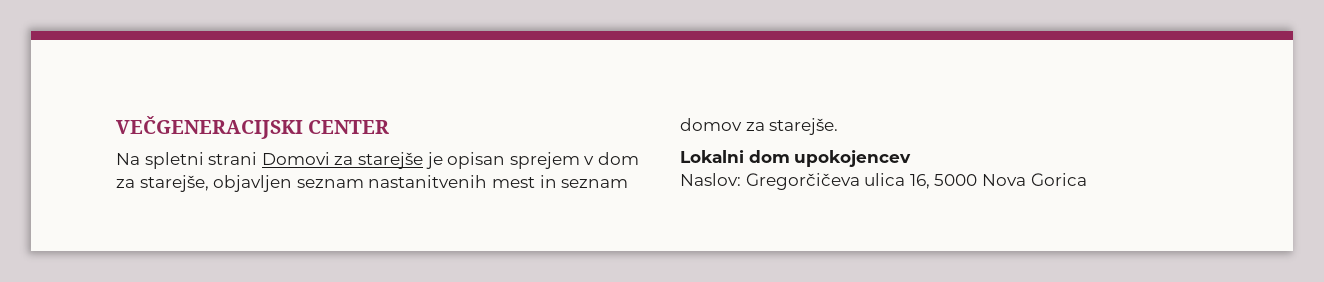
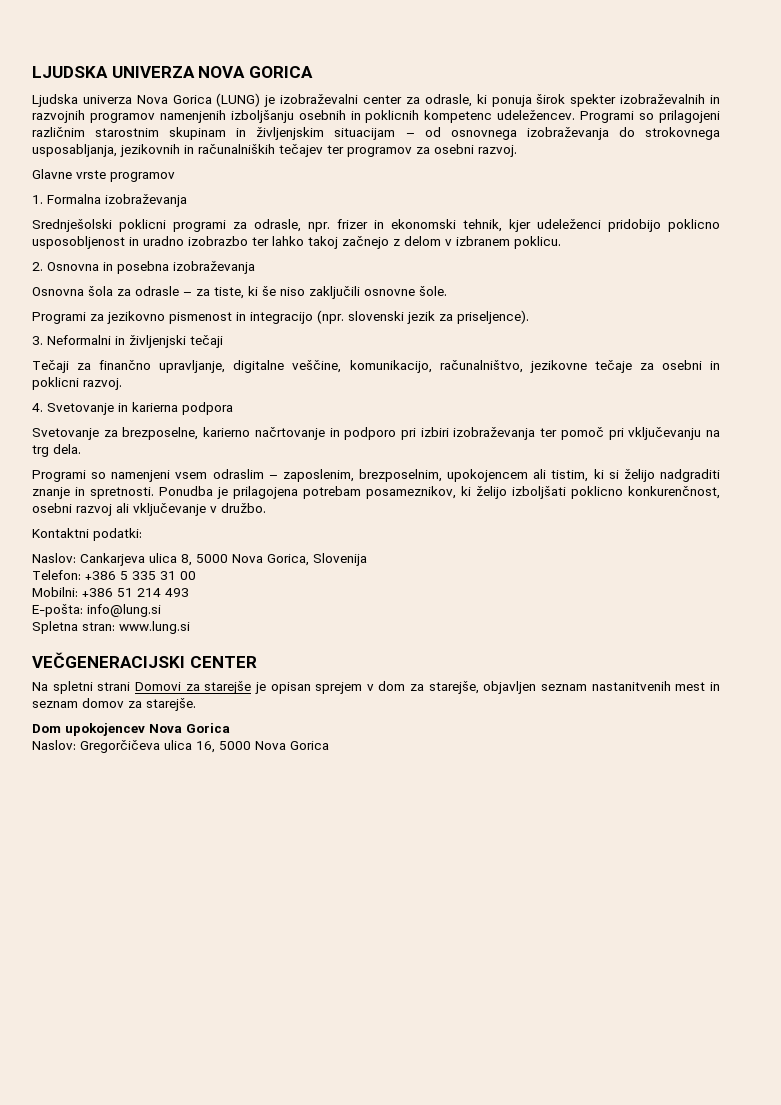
(116, 127) none -> [32,66,313,78] [32,93,721,107] [32,110,721,123] [32,127,720,140] [32,144,517,157] [32,169,175,182] [32,194,187,207] [32,219,720,232] [32,236,561,249] [32,261,255,274] [32,286,447,299] [32,310,529,324] [32,335,223,348] [32,360,721,373] [32,377,122,390] [32,402,233,415] [32,427,720,440] [32,444,81,457] [32,469,720,482] [32,486,720,499] [32,503,266,516] [32,528,142,541] [32,553,367,566] [32,570,196,580] [32,587,189,597] [32,604,161,617] [32,621,190,634] LJUDSKA UNIVERZA NOVA GORICA // Ljudska univerza Nova Gorica (LUNG) je izobraževalni center za odrasle, ki ponuja širok spekter izobraževalnih in razvojnih programov namenjenih izboljšanju osebnih in poklicnih kompetenc udeležencev. Programi so prilagojeni različnim starostnim skupinam in življenjskim situacijam – od osnovnega izobraževanja do strokovnega usposabljanja, jezikovnih in računalniških tečajev ter programov za osebni razvoj. // Glavne vrste programov // 1. Formalna izobraževanja // Srednješolski poklicni programi za odrasle, npr. frizer in ekonomski tehnik, kjer udeleženci pridobijo poklicno usposobljenost in uradno izobrazbo ter lahko takoj začnejo z delom v izbranem poklicu. // 2. Osnovna in posebna izobraževanja // Osnovna šola za odrasle – za tiste, ki še niso zaključili osnovne šole. // Programi za jezikovno pismenost in integracijo (npr. slovenski jezik za priseljence). // 3. Neformalni in življenjski tečaji // Tečaji za finančno upravljanje, digitalne veščine, komunikacijo, računalništvo, jezikovne tečaje za osebni in poklicni razvoj. // 4. Svetovanje in karierna podpora // Svetovanje za brezposelne, karierno načrtovanje in podporo pri izbiri izobraževanja ter pomoč pri vključevanju na trg dela. // Programi so namenjeni vsem odraslim – zaposlenim, brezposelnim, upokojencem ali tistim, ki si želijo nadgraditi znanje in spretnosti. Ponudba je prilagojena potrebam posameznikov, ki želijo izboljšati poklicno konkurenčnost, osebni razvoj ali vključevanje v družbo. // Kontaktni podatki: // Naslov: Cankarjeva ulica 8, 5000 Nova Gorica, Slovenija // Telefon: +386 5 335 31 00 // Mobilni: +386 51 214 493 // E-pošta: info@lung.si // Spletna stran: www.lung.si //
[680,150,790,163] Lokalni dom -> [32,724,61,733] Dom
(912, 158) none -> [149,723,230,733] Nova Gorica

